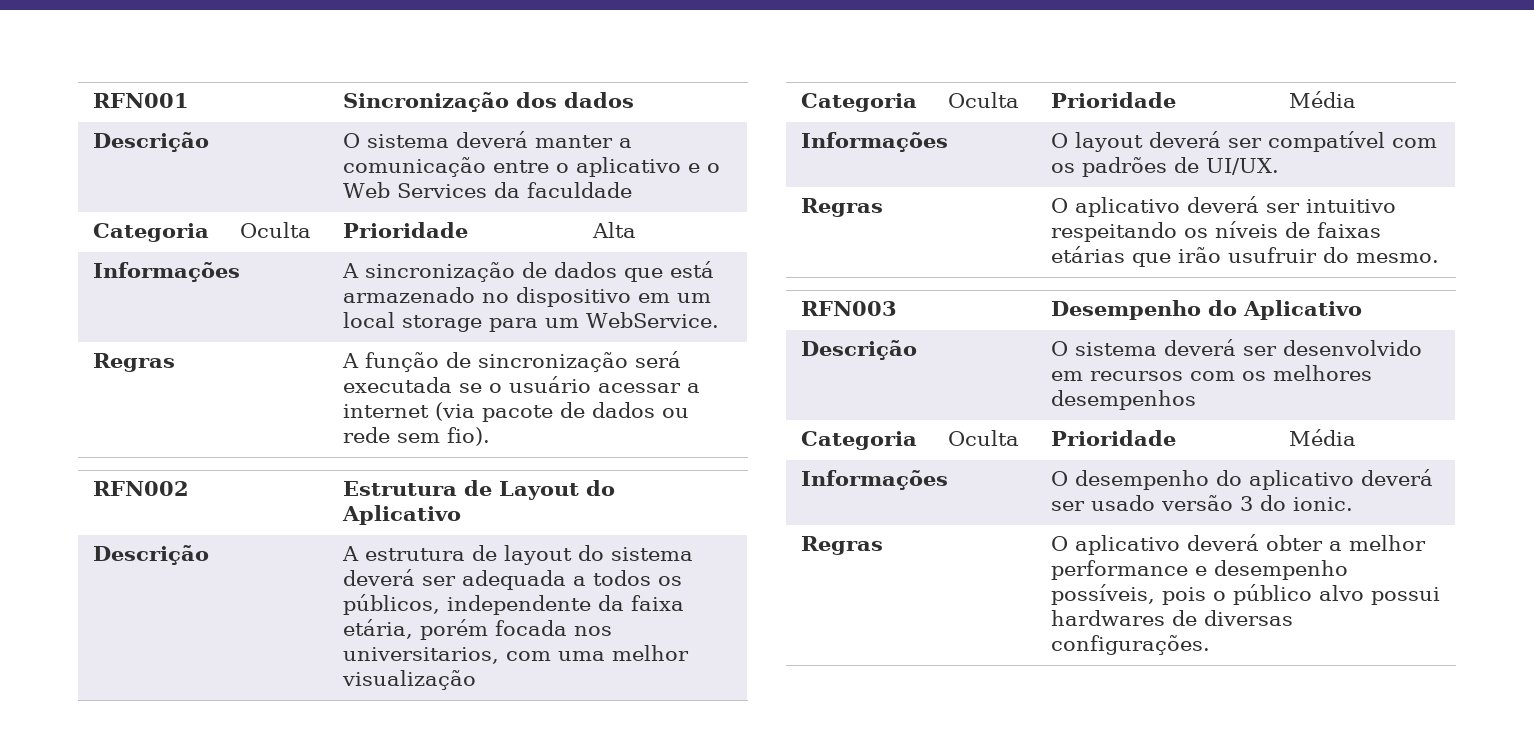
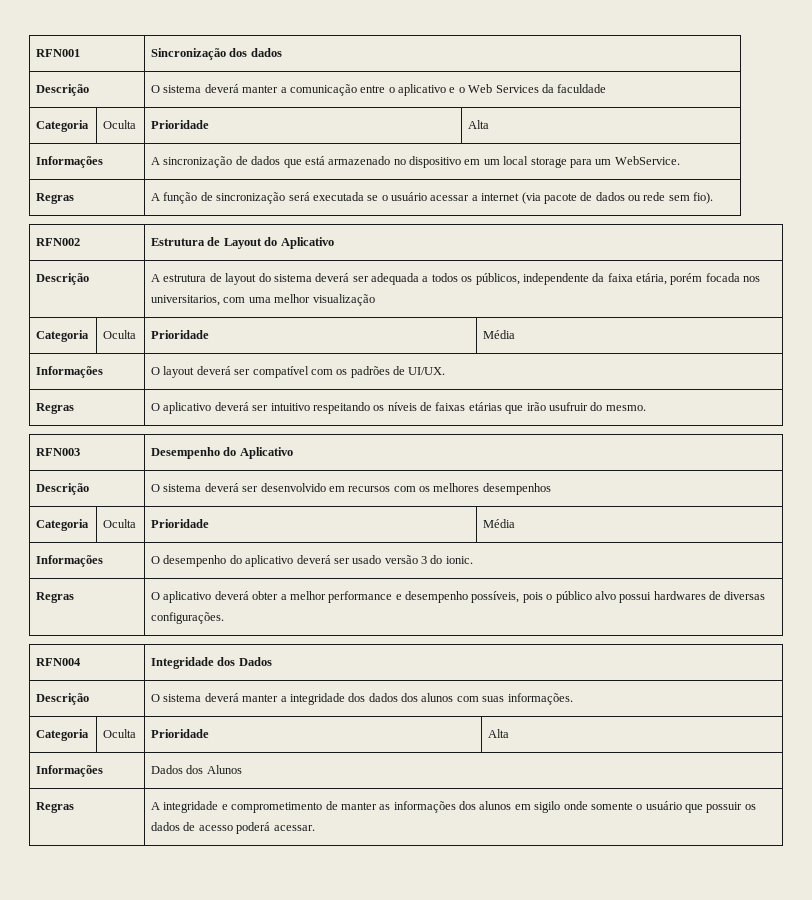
(1211, 645) none -> [36,658,82,666] [151,657,272,669] [36,693,90,705] [151,693,573,705] [36,729,90,741] [103,729,137,738] [151,729,210,738] [488,729,510,738] [36,765,104,777] [151,765,242,774] [36,802,75,813] [151,801,756,813] [151,822,315,834] // RFN004 | Integridade dos Dados // Descrição | O sistema deverá manter a integridade dos dados dos alunos com suas informações. // Categoria | Oculta | Prioridade | Alta // Informações | Dados dos Alunos // Regras | A integridade e comprometimento de manter as informações dos alunos em sigilo onde somente o usuário que possuir os dados de acesso poderá acessar.

